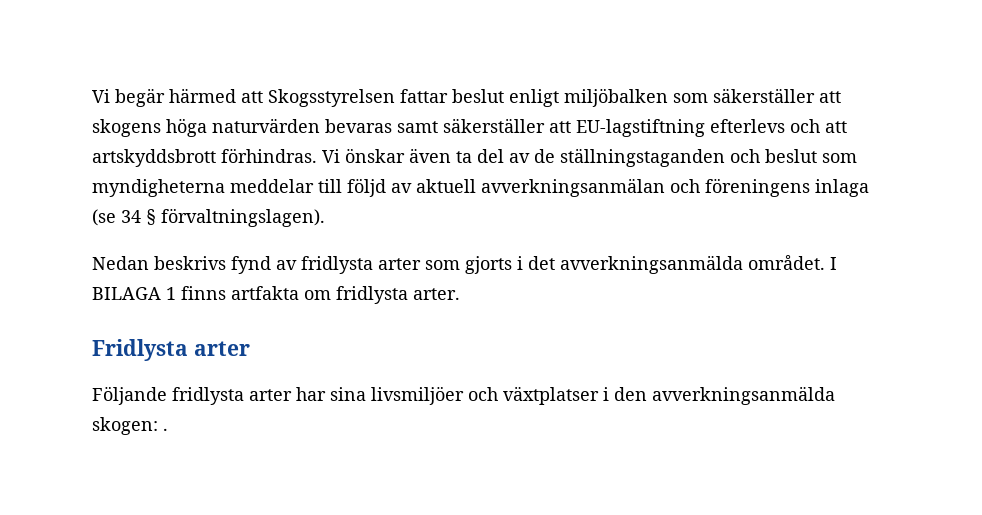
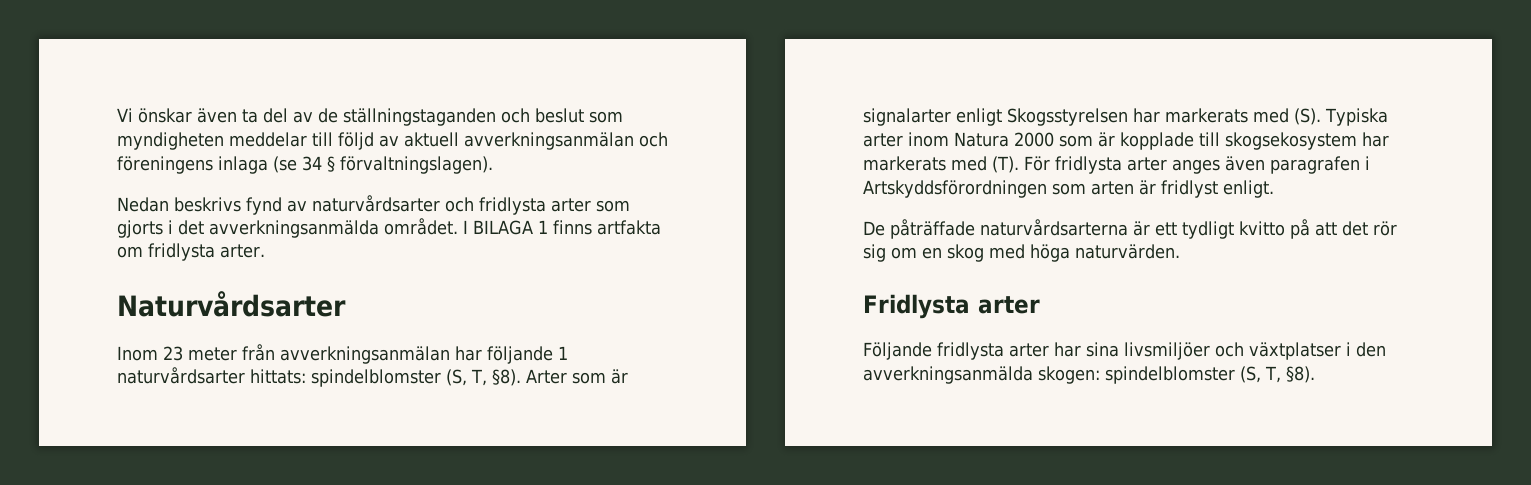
[92,88,841,107] [92,118,847,137] [92,148,340,167] Vi begär härmed att Skogsstyrelsen fattar beslut enligt miljöbalken som säkerställer att skogens höga naturvärden bevaras samt säkerställer att EU-lagstiftning efterlevs och att artskyddsbrott förhindras. Vi -> [117,108,133,122] Vi
[92,179,225,197] myndigheterna -> [117,132,224,150] myndigheten
(297, 265) none -> [312,195,474,212] naturvårdsarter och
(460, 294) none -> [117,291,346,317] [117,344,568,364] [117,367,628,387] [863,108,1388,126] [863,132,1389,150] [863,156,1370,174] [863,180,1274,198] [863,219,1397,239] [863,244,1180,262] // Naturvårdsarter // Inom 23 meter från avverkningsanmälan har följande 1 naturvårdsarter hittats: spindelblomster (S, T, §8). Arter som är signalarter enligt Skogsstyrelsen har markerats med (S). Typiska arter inom Natura 2000 som är kopplade till skogsekosystem har markerats med (T). För fridlysta arter anges även paragrafen i Artskyddsförordningen som arten är fridlyst enligt. // De påträffade naturvårdsarterna är ett tydligt kvitto på att det rör sig om en skog med höga naturvärden.
[163,428,168,431] . -> [1105,366,1315,384] spindelblomster (S, T, §8).

